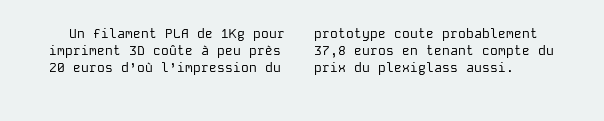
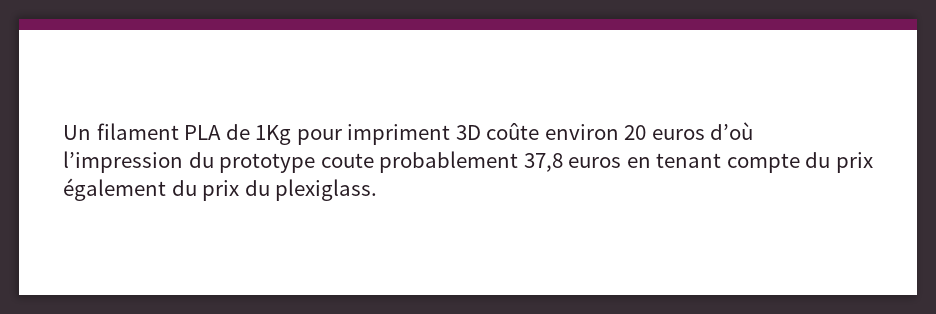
[201,45,281,58] à peu près -> [544,124,619,140] environ
[354,62,514,75] du plexiglass aussi. -> [63,178,378,201] également du prix du plexiglass.

